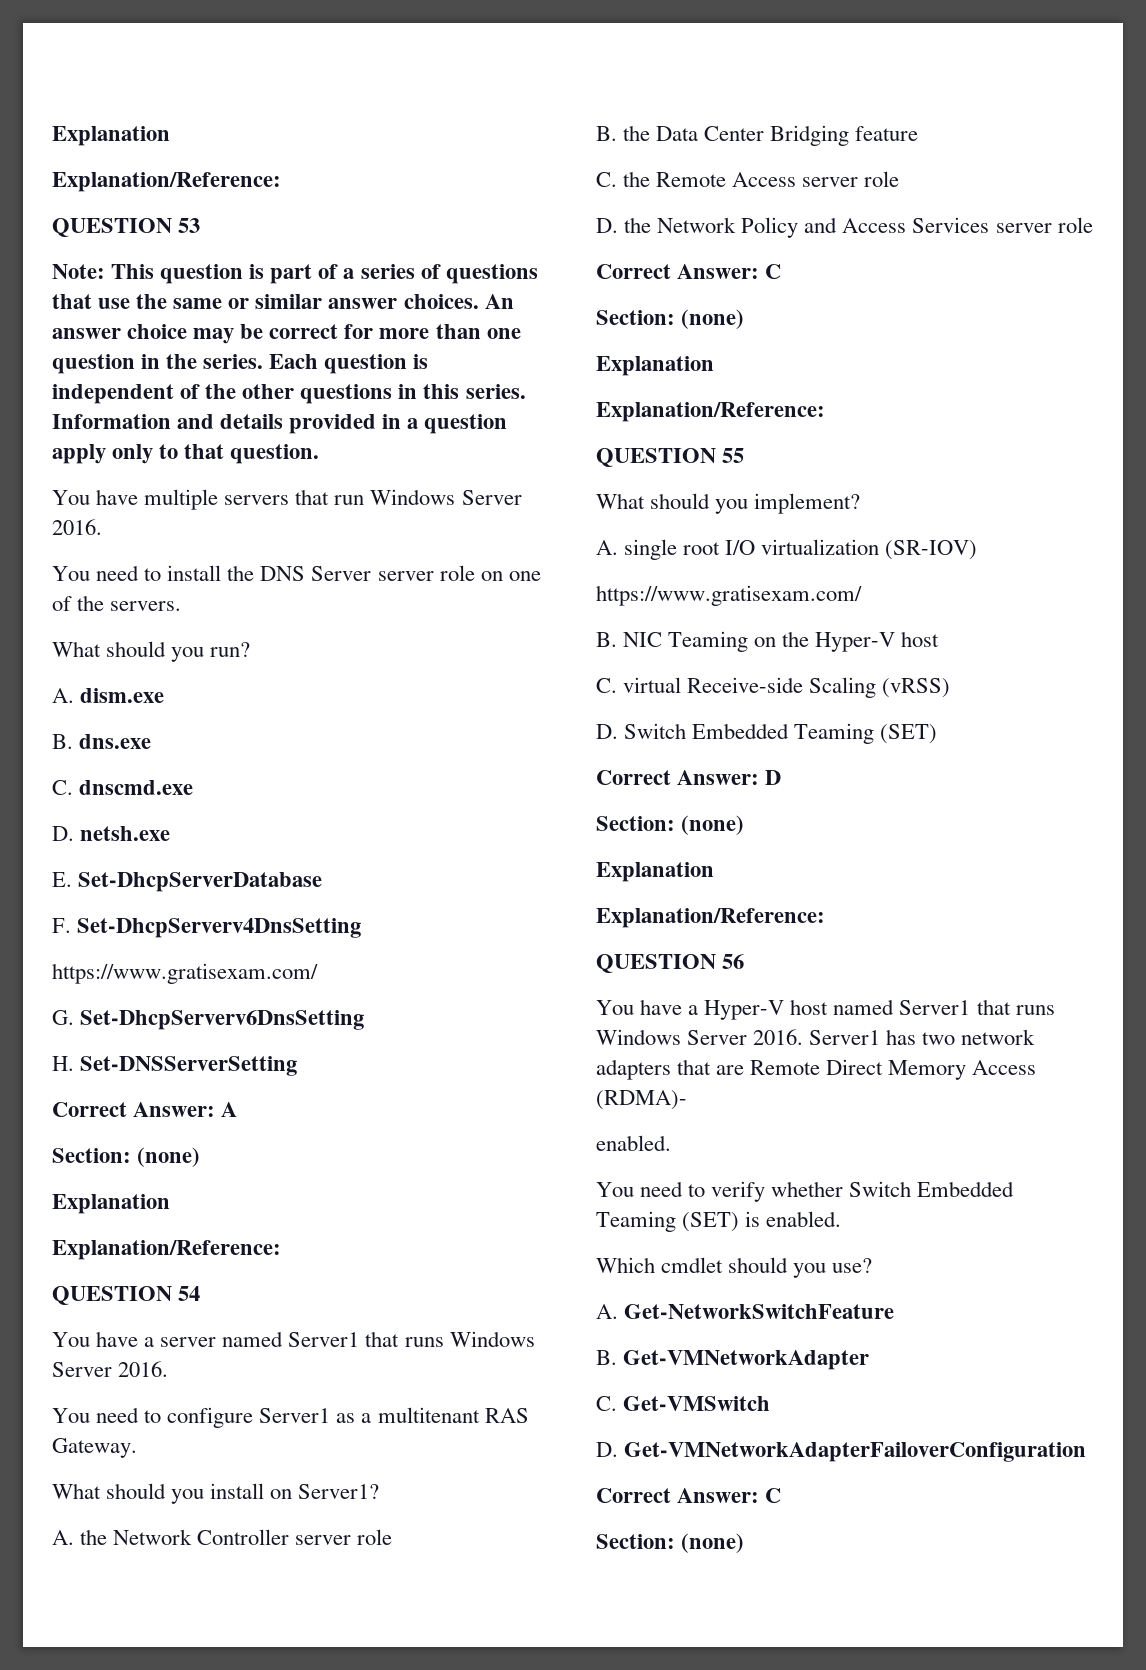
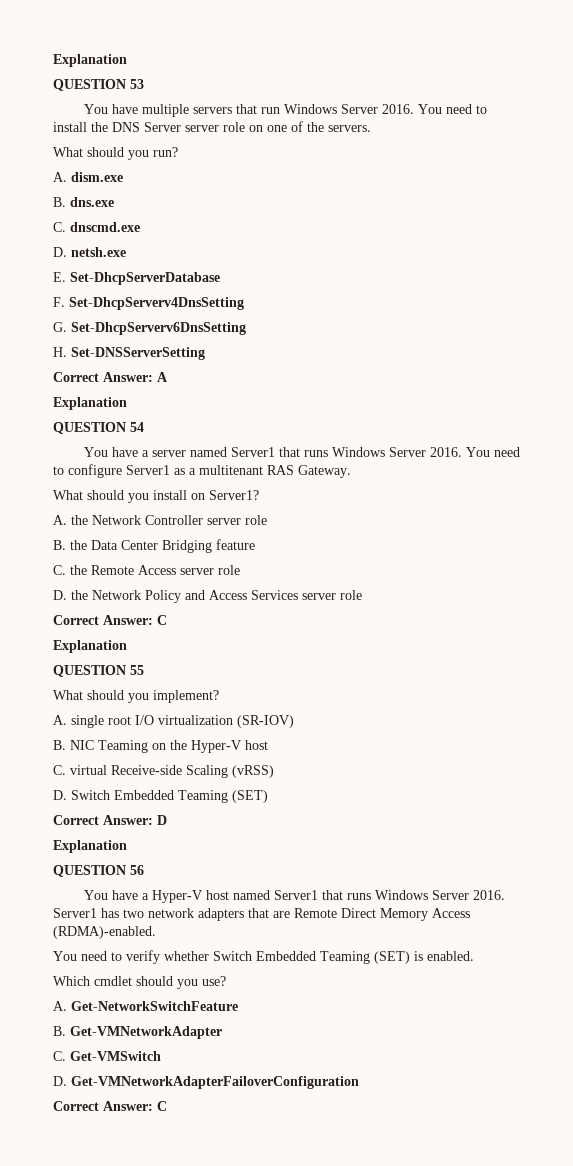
[52,126,170,146] [52,172,281,192] Explanation // Explanation/Reference: -> [53,54,127,67] Explanation
[52,264,538,284] [52,294,514,309] [52,324,521,344] [52,354,429,374] [52,384,526,404] [52,414,508,434] [52,444,320,464] // Note: This question is part of a series of questions that use the same or similar answer choices. An answer choice may be correct for more than one question in the series. Each question is independent of the other questions in this series. Information and details provided in a question apply only to that question. -> (144, 84) none
(102, 527) // -> (414, 109) none
[52,963,318,984] // https://www.gratisexam.com/ -> (244, 303) none
[52,1147,201,1167] [52,1194,170,1214] [52,1240,281,1260] // Section: (none) // Explanation // Explanation/Reference: -> [53,397,127,410] // Explanation
(169, 1369) // -> (462, 452) none
[596,309,745,329] [596,356,714,376] [596,402,825,422] // Section: (none) // Explanation // Explanation/Reference: -> [53,640,127,653] // Explanation
[596,585,862,606] // https://www.gratisexam.com/ -> (294, 721) none
[596,815,745,835] [596,862,714,882] [596,908,825,928] // Section: (none) // Explanation // Explanation/Reference: -> [53,840,127,853] // Explanation
[596,1090,687,1110] [596,1135,671,1151] (RDMA)- // enabled. -> [53,926,156,939] (RDMA)-enabled.
[596,1533,745,1553] // Section: (none) -> (167, 1106) none

